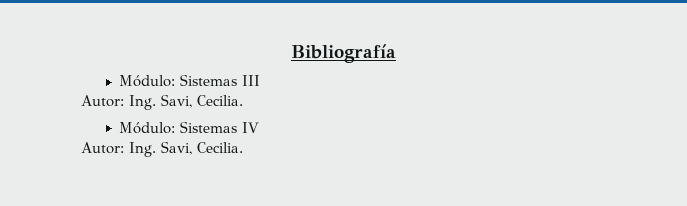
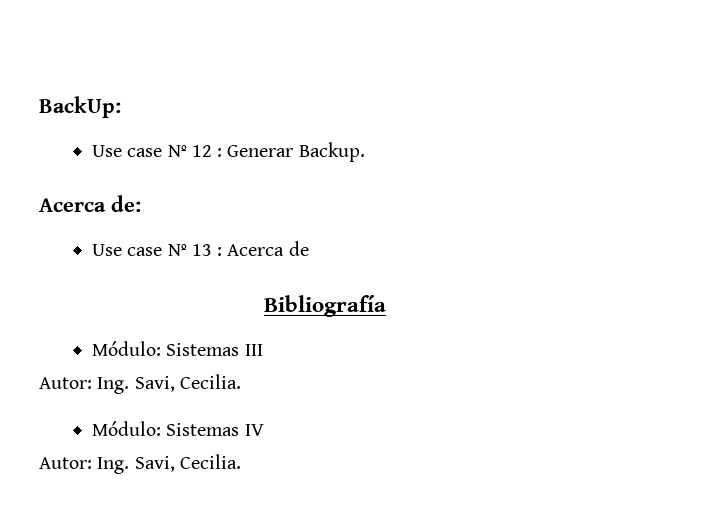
(291, 53) none -> [39,96,121,118] [92,142,365,162] [39,195,141,212] [92,241,309,256] BackUp: // Use case Nº 12 : Generar Backup. // Acerca de: // Use case Nº 13 : Acerca de //

